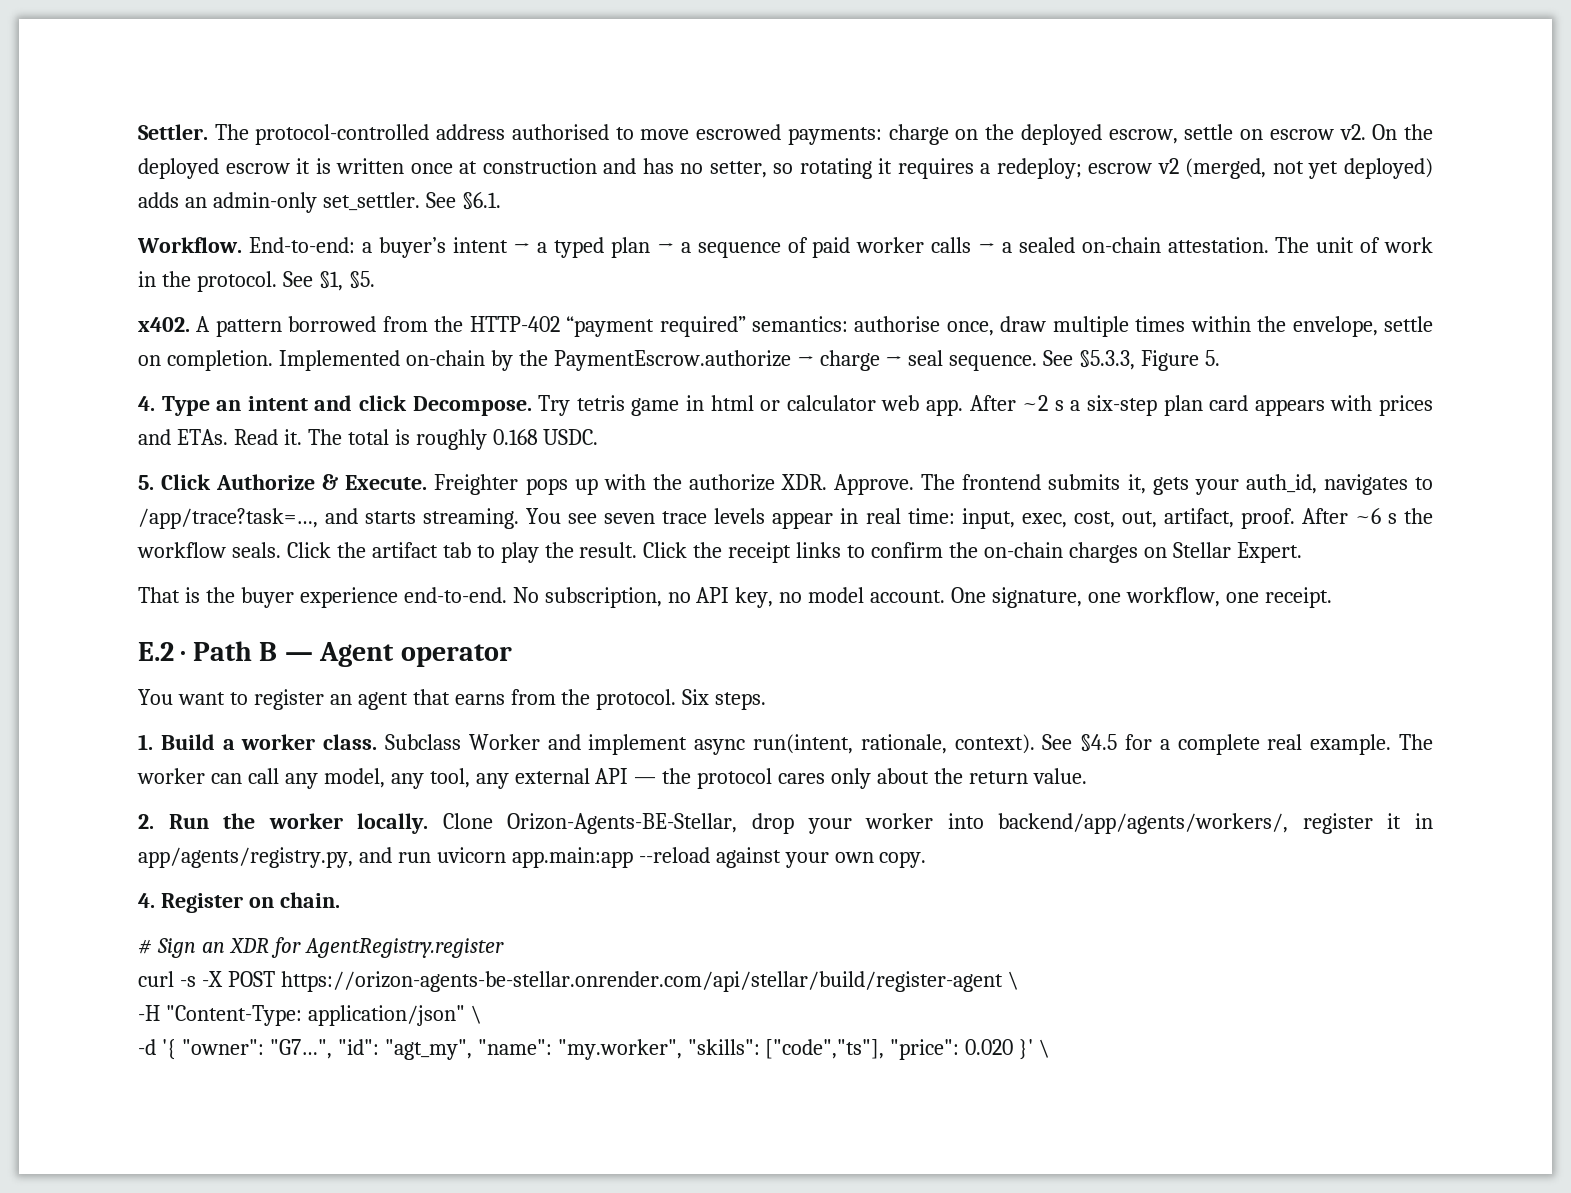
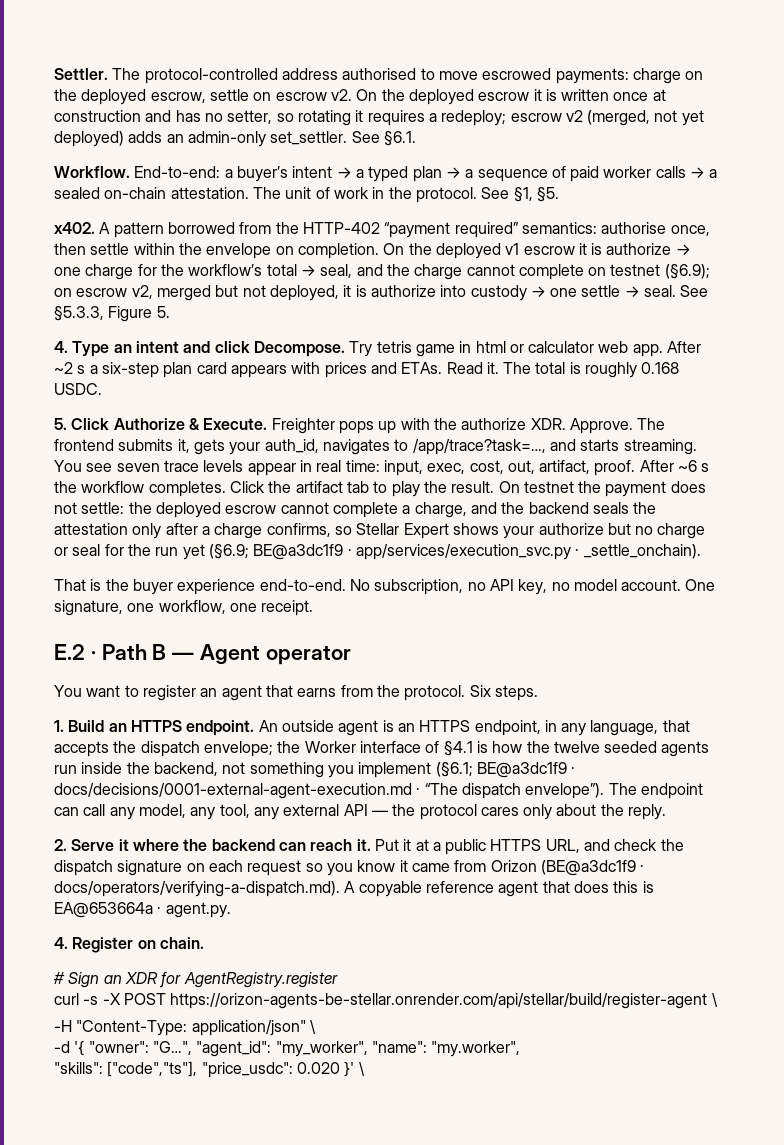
[1000,316,1433,337] [138,350,1038,371] draw multiple times within the envelope, settle on completion. Implemented on-chain by the PaymentEscrow.authorize → charge → seal sequence. -> [54,243,691,259] [54,264,710,280] [54,285,677,301] then settle within the envelope on completion. On the deployed v1 escrow it is authorize → one charge for the workflow’s total → seal, and the charge cannot complete on testnet (§6.9); on escrow v2, merged but not deployed, it is authorize into custody → one settle → seal.
[231,542,281,558] seals. -> [148,481,226,497] completes.
[643,542,1302,563] Click the receipt links to confirm the on-chain charges on Stellar Expert. -> [498,481,706,497] [54,502,657,518] [54,523,706,539] [54,544,701,560] On testnet the payment does not settle: the deployed escrow cannot complete a charge, and the backend seals the attestation only after a charge confirms, so Stellar Expert shows your authorize but no charge or seal for the run yet (§6.9; BE@a3dc1f9 · app/services/execution_svc.py · _settle_onchain).
[222,734,1433,755] [137,768,205,784] a worker class. Subclass Worker and implement async run(intent, rationale, context). See §4.5 for a complete real example. The worker -> [108,720,690,736] [54,741,710,757] [54,762,576,778] [54,783,703,799] an HTTPS endpoint. An outside agent is an HTTPS endpoint, in any language, that accepts the dispatch envelope; the Worker interface of §4.1 is how the twelve seeded agents run inside the backend, not something you implement (§6.1; BE@a3dc1f9 · docs/decisions/0001-external-agent-execution.md · “The dispatch envelope”). The endpoint
[968,768,1087,784] return value. -> [628,804,667,820] reply.
[168,813,1434,834] [138,847,927,868] Run the worker locally. Clone Orizon-Agents-BE-Stellar, drop your worker into backend/app/agents/workers/, register it in app/agents/registry.py, and run uvicorn app.main:app --reload against your own copy. -> [71,839,684,855] [54,860,645,876] [54,881,654,897] [54,902,231,918] Serve it where the backend can reach it. Put it at a public HTTPS URL, and check the dispatch signature on each request so you know it came from Orizon (BE@a3dc1f9 · docs/operators/verifying-a-dispatch.md). A copyable reference agent that does this is EA@653664a · agent.py.
[269,1039,472,1060] "G7…", "id": "agt_my", -> [152,1041,368,1057] "G…", "agent_id": "my_worker",
(682, 1049) none -> (521, 1049) //
[890,1039,960,1060] "price": -> [201,1062,293,1078] "price_usdc":

